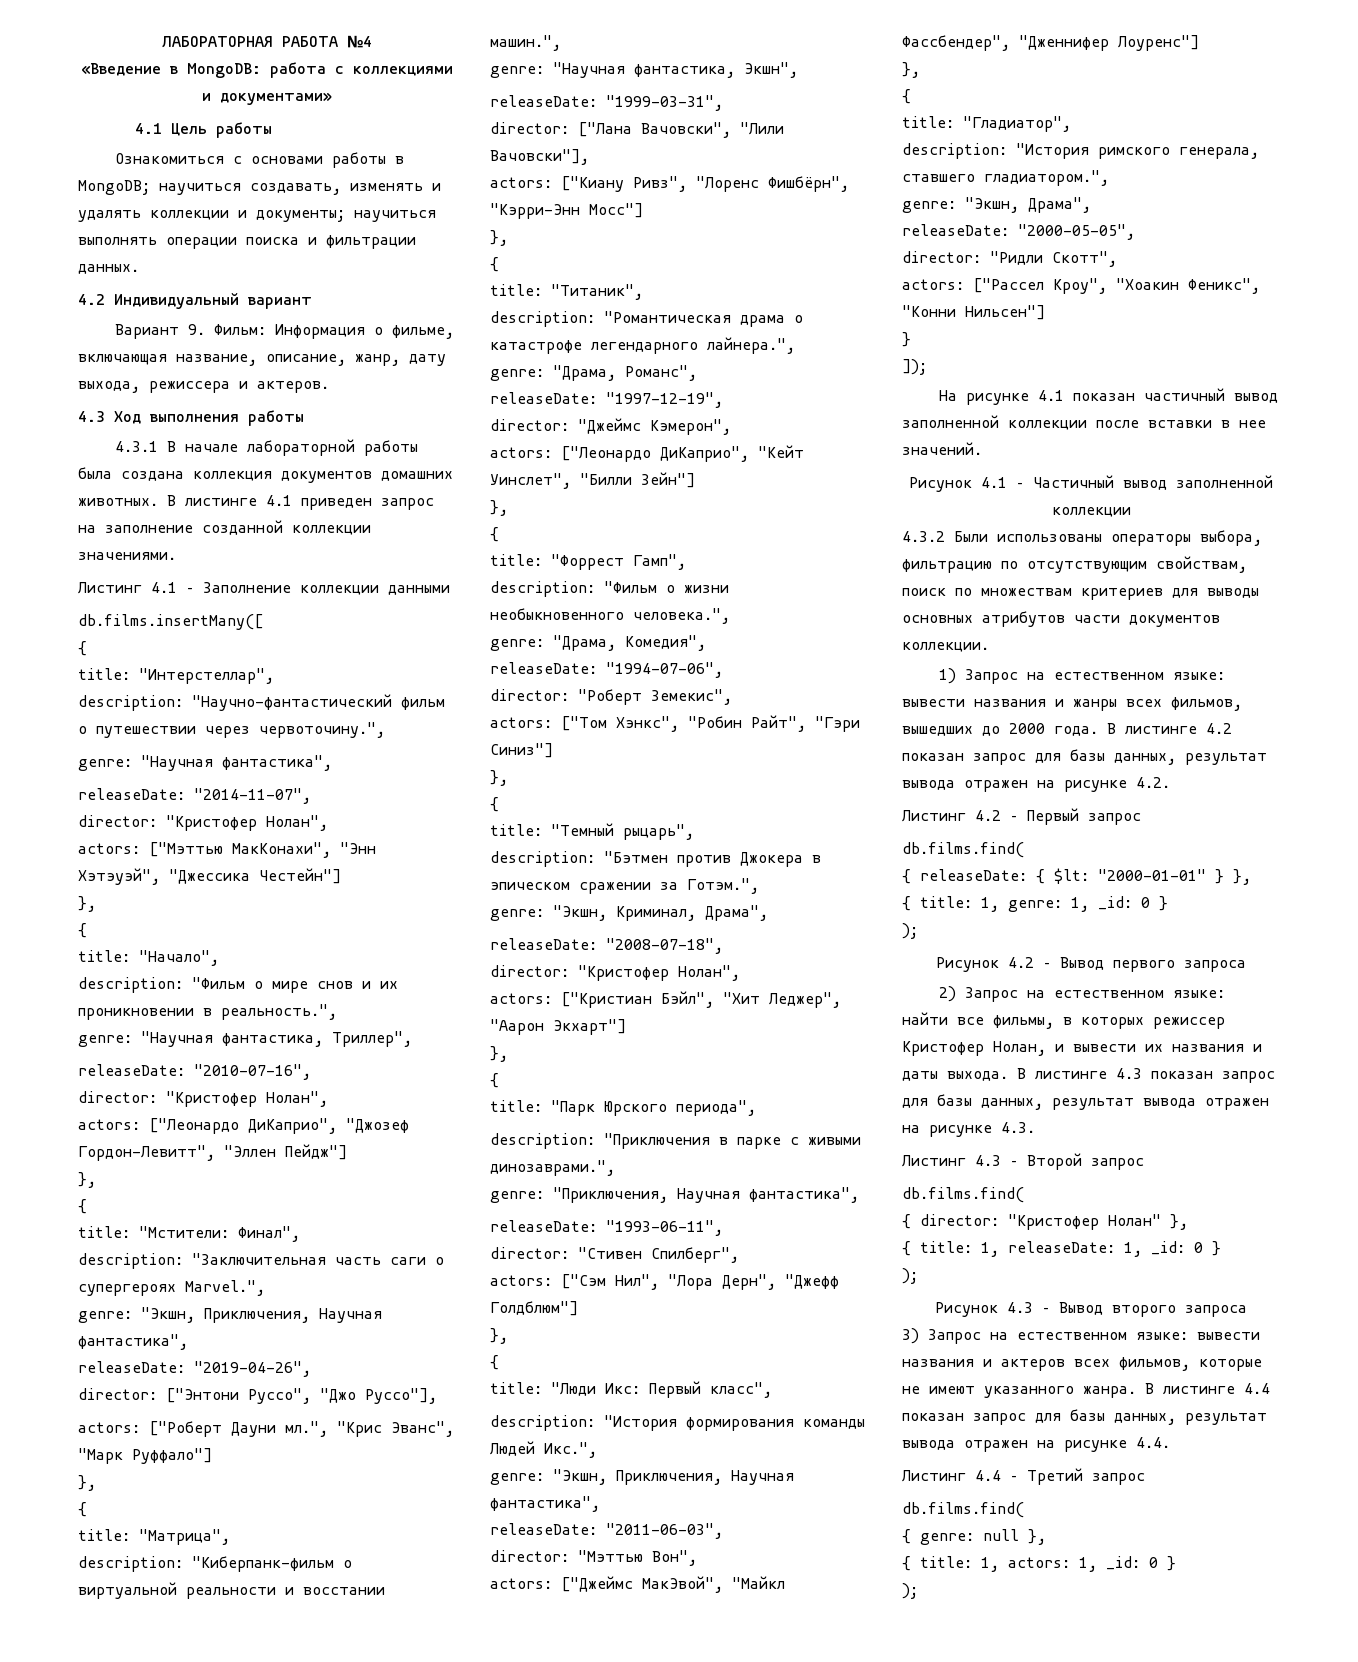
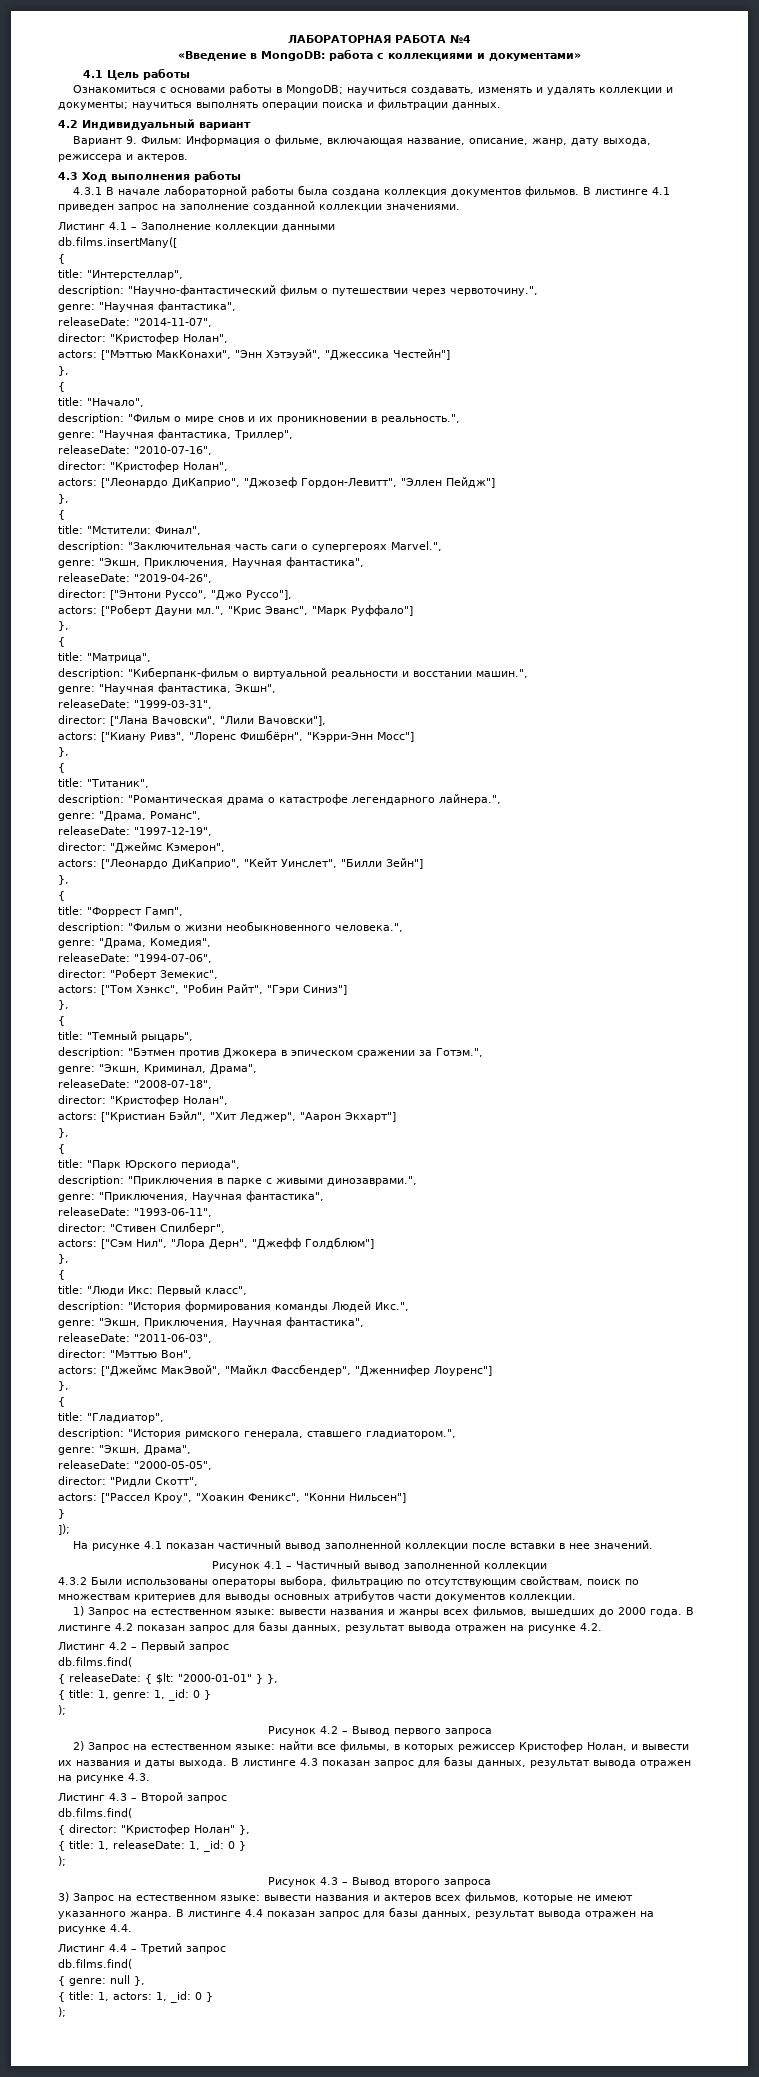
[381,471,453,481] [78,498,158,506] домашних животных. -> [525,186,580,197] фильмов.

